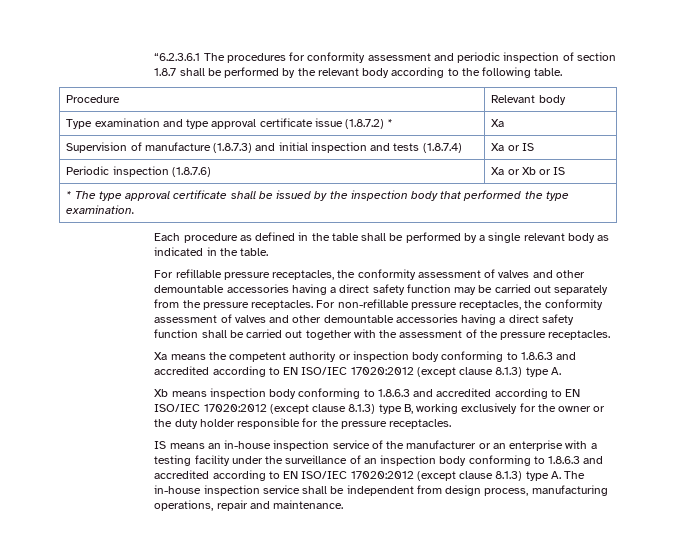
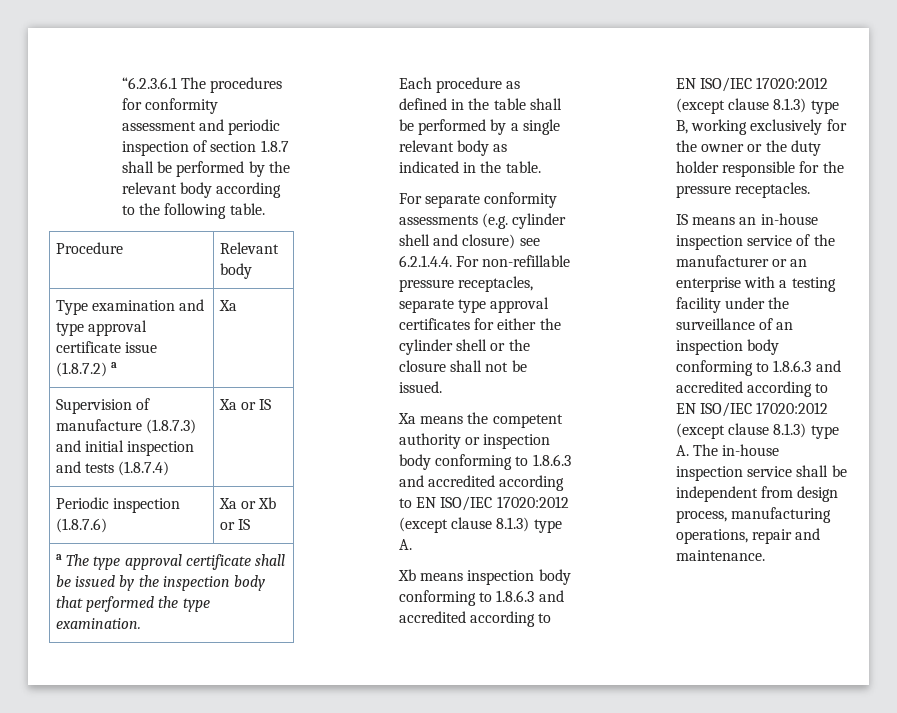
[387,119,393,127] * -> [111,362,118,368] a
[66,191,72,199] * -> [55,554,62,560] a
[175,269,585,280] [154,284,609,295] [154,299,603,310] [154,314,574,325] [154,329,611,340] refillable pressure receptacles, the conformity assessment of valves and other demountable accessories having a direct safety function may be carried out separately from the pressure receptacles. For non-refillable pressure receptacles, the conformity assessment of valves and other demountable accessories having a direct safety function shall be carried out together with the assessment of the pressure receptacles. -> [425,192,558,208] [398,213,567,229] [398,234,540,249] [398,255,571,267] [398,276,534,292] [398,297,550,313] [398,318,561,330] [398,339,530,355] [398,360,527,372] [398,381,442,393] separate conformity assessments (e.g. cylinder shell and closure) see 6.2.1.4.4. For non-refillable pressure receptacles, separate type approval certificates for either the cylinder shell or the closure shall not be issued.

